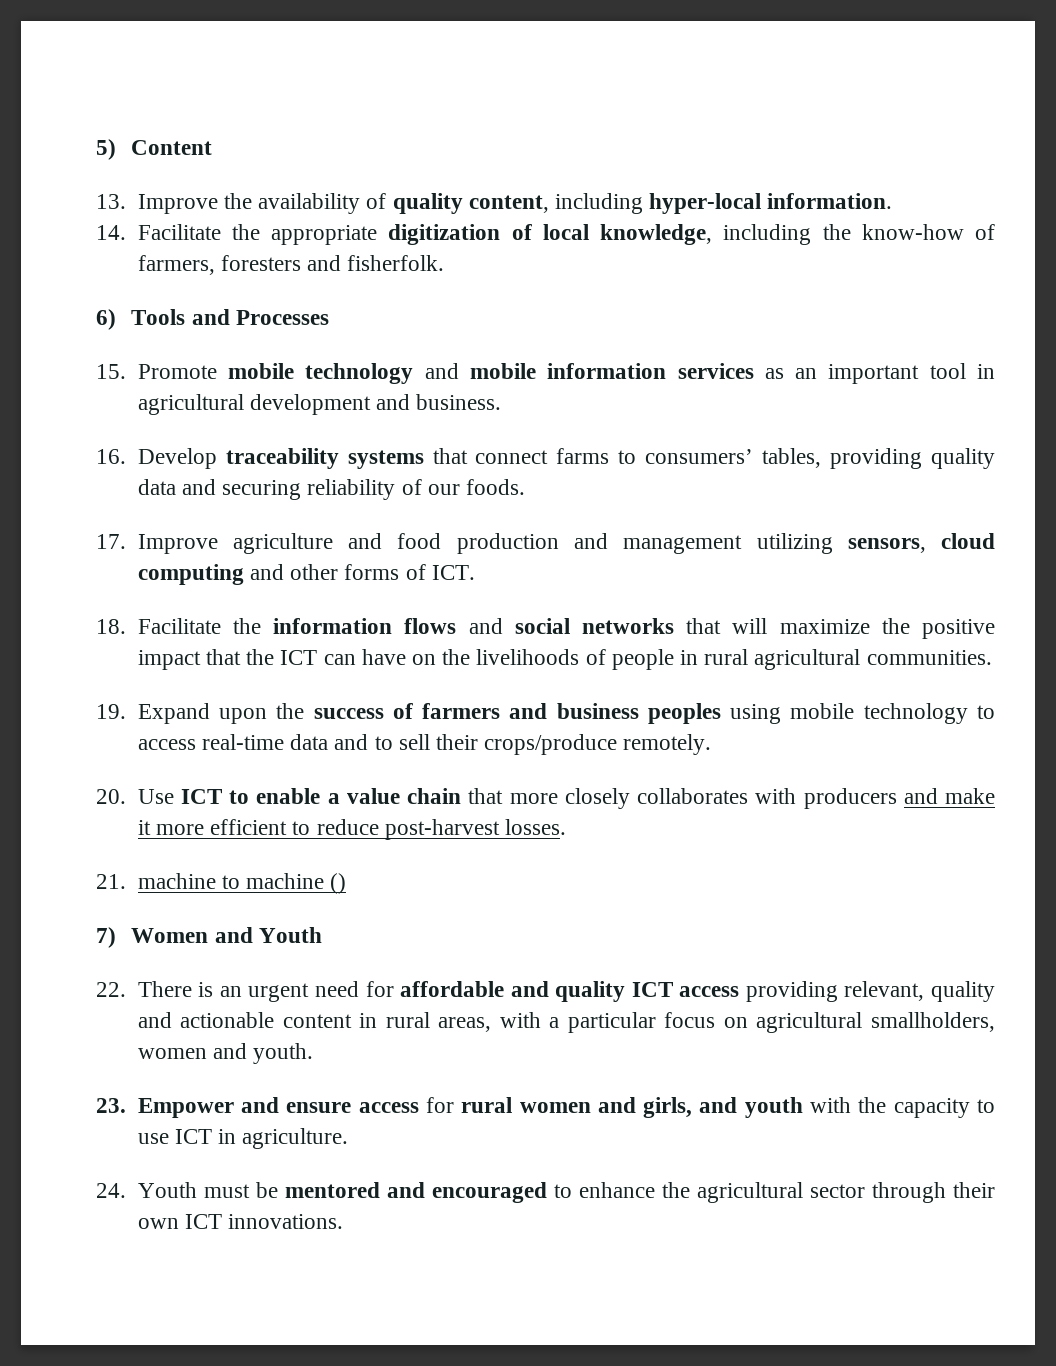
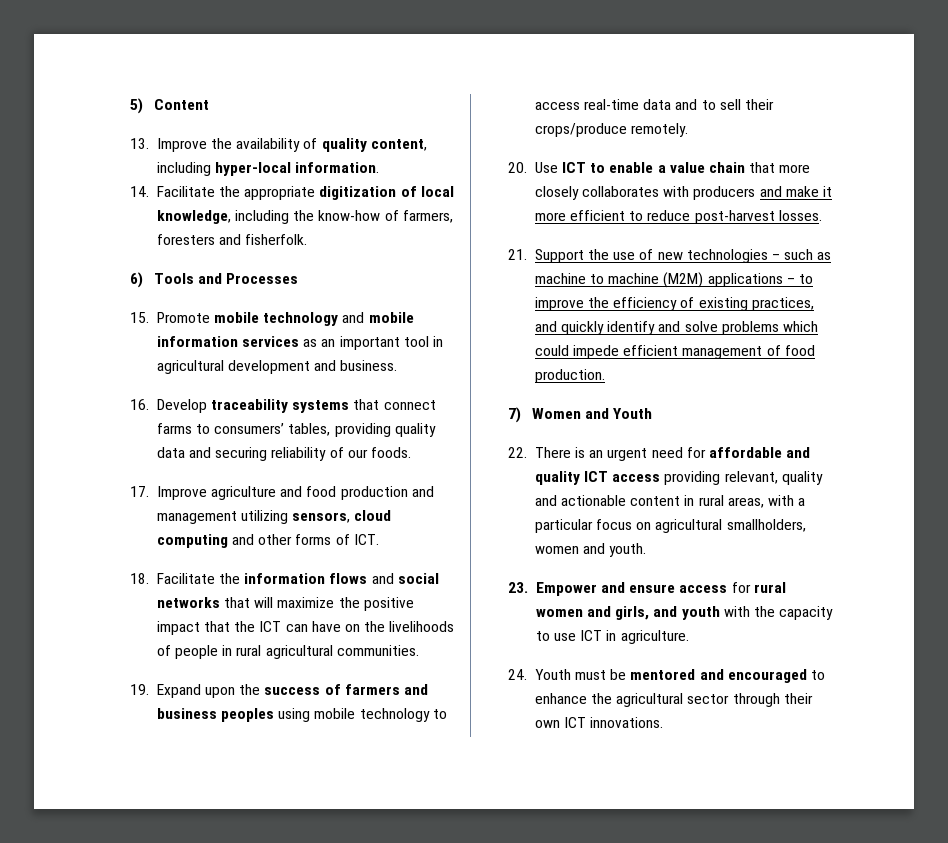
[137,873,347,894] machine to machine () -> [534,249,832,263] [534,272,813,288] [534,297,814,311] [534,321,818,335] [534,345,815,359] [534,369,605,383] Support the use of new technologies – such as machine to machine (M2M) applications – to improve the efficiency of existing practices, and quickly identify and solve problems which could impede efficient management of food production.

